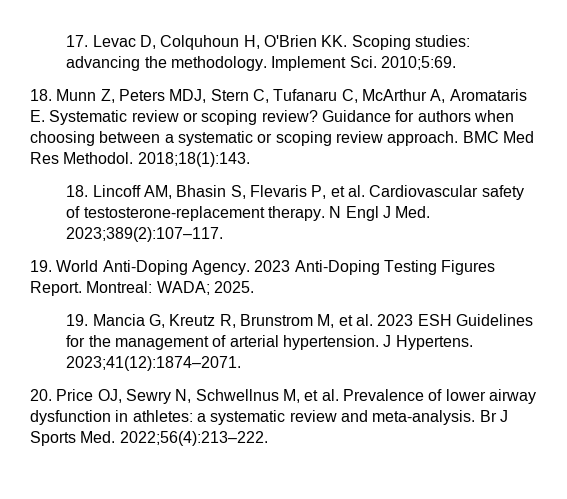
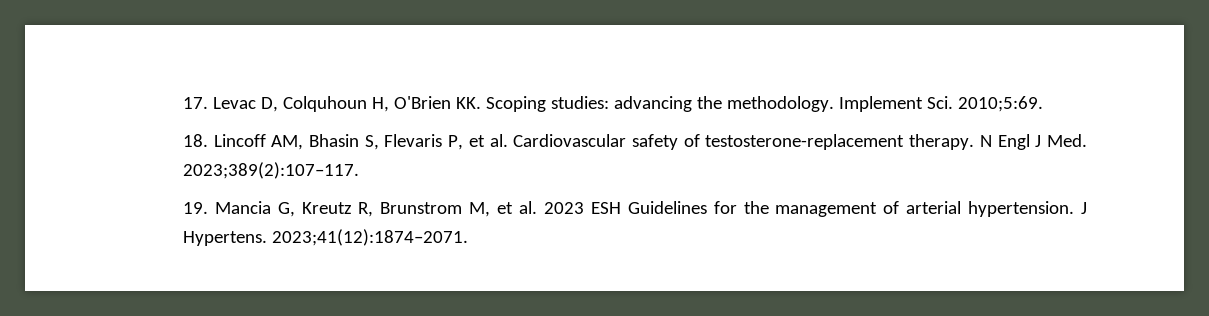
[30,89,527,103] [30,110,514,125] [30,131,534,146] [30,152,250,167] // 18. Munn Z, Peters MDJ, Stern C, Tufanaru C, McArthur A, Aromataris E. Systematic review or scoping review? Guidance for authors when choosing between a systematic or scoping review approach. BMC Med Res Methodol. 2018;18(1):143. -> (1043, 104) none
[30,260,496,275] [30,281,254,296] // 19. World Anti-Doping Agency. 2023 Anti-Doping Testing Figures Report. Montreal: WADA; 2025. -> (359, 170) none
[30,389,536,404] [30,410,508,425] [30,431,268,446] // 20. Price OJ, Sewry N, Schwellnus M, et al. Prevalence of lower airway dysfunction in athletes: a systematic review and meta-analysis. Br J Sports Med. 2022;56(4):213–222. -> (468, 237) none

